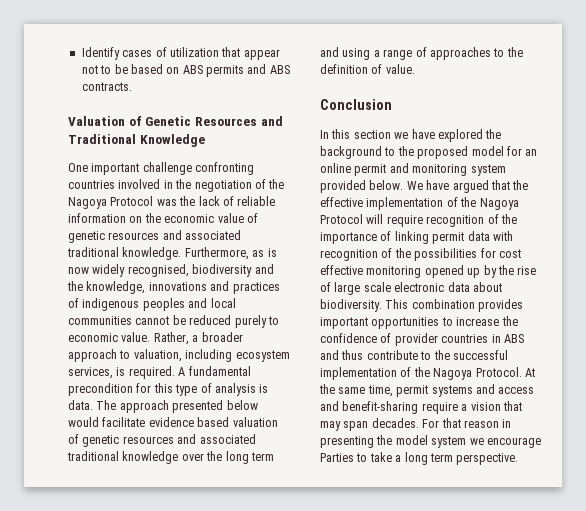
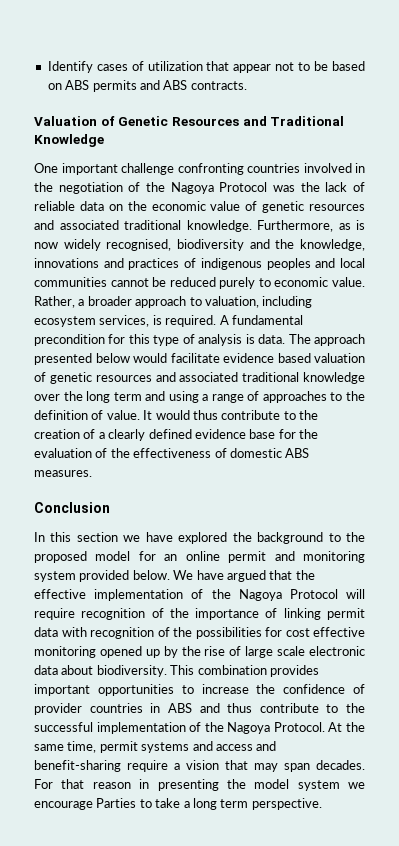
[68,213,126,223] information -> [79,201,104,211] data
(415, 69) none -> [143,410,318,420] [34,429,318,441] [34,448,310,458] [34,470,92,477] It would thus contribute to the creation of a clearly defined evidence base for the evaluation of the effectiveness of domestic ABS measures.

